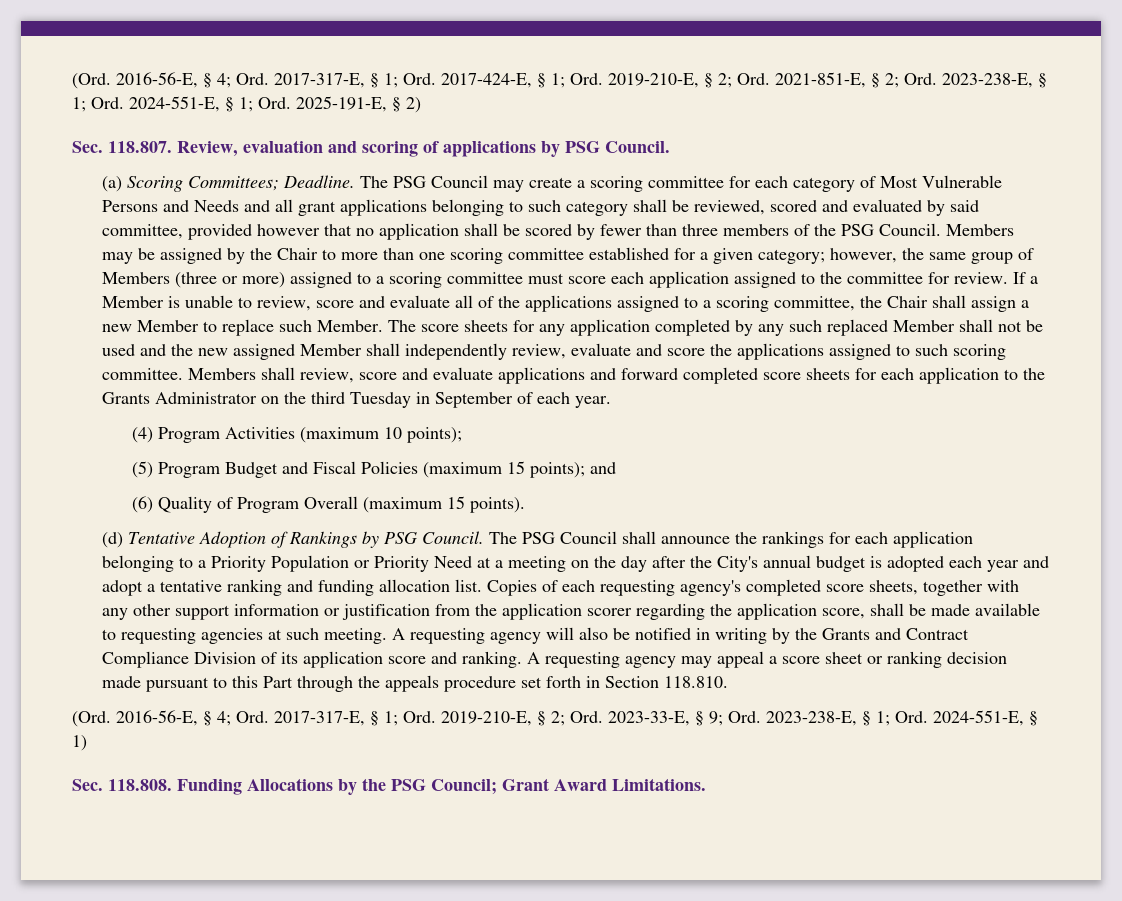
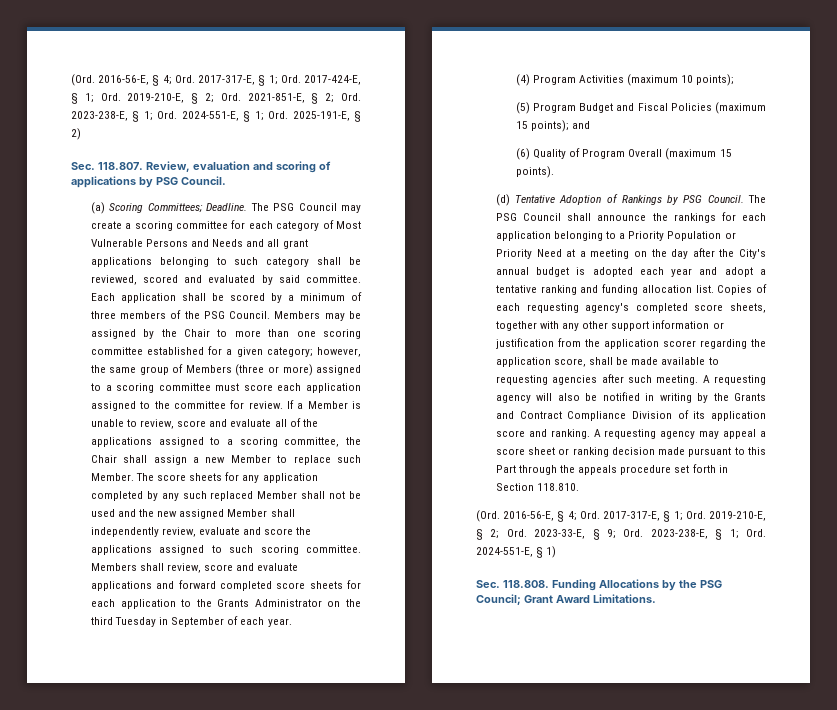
[102,224,375,240] committee, provided however that no -> [306,275,361,283] [90,293,115,301] committee. Each
[600,224,678,236] fewer than -> [287,292,362,301] a minimum of
[268,629,283,640] at -> [601,374,624,383] after

